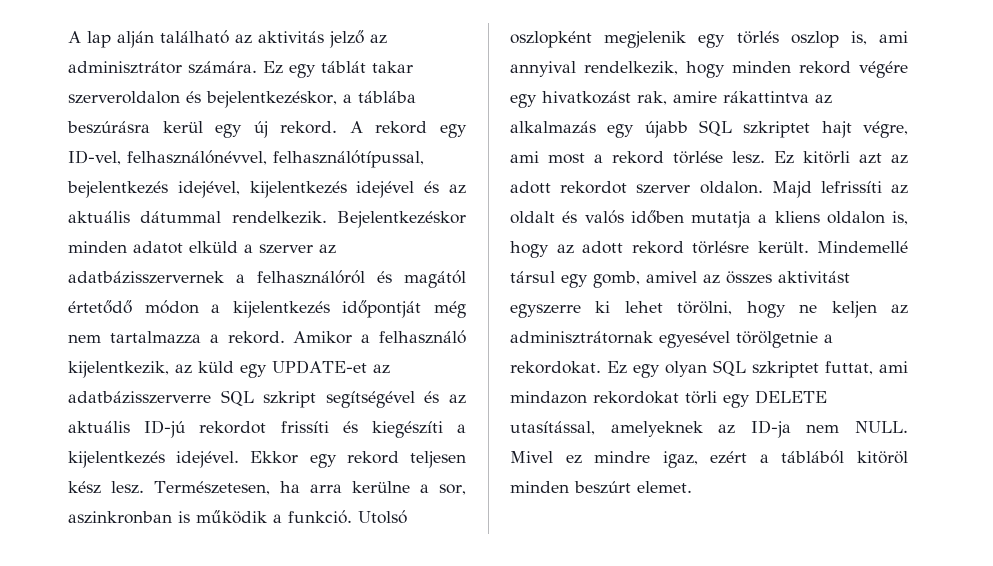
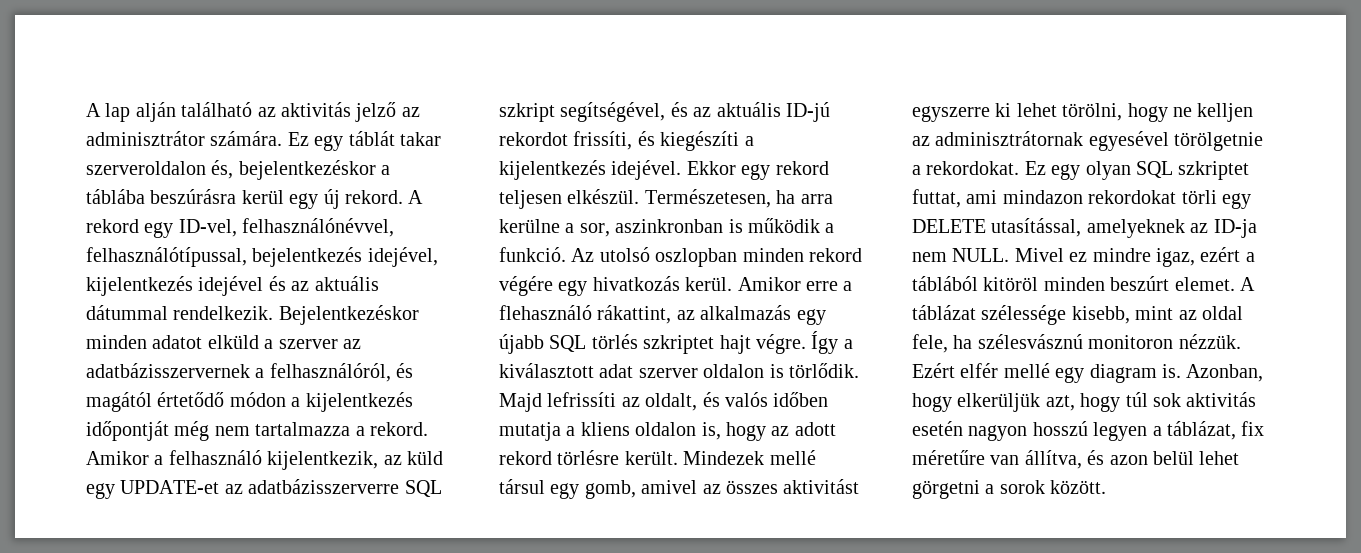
[186,91,337,108] és bejelentkezéskor, -> [211,160,376,180] és, bejelentkezéskor
[257,270,365,284] felhasználóról -> [269,363,391,382] felhasználóról,
[325,391,415,408] segítségével -> [560,102,666,122] segítségével,
[280,421,329,433] frissíti -> [573,131,633,150] frissíti,
[68,481,145,494] kész lesz. -> [567,189,640,204] elkészül.
[358,510,407,524] [510,31,908,48] [510,61,908,78] [510,91,809,108] Utolsó oszlopként megjelenik egy törlés oszlop is, ami annyival rendelkezik, hogy minden rekord végére egy hivatkozást rak, amire rákattintva -> [571,247,862,267] [499,276,853,296] [499,305,672,324] Az utolsó oszlopban minden rekord végére egy hivatkozás kerül. Amikor erre a flehasználó rákattint,
(732, 128) none -> [591,334,638,349] törlés
[863,121,908,138] [510,151,908,164] [510,181,763,194] végre, ami most a rekord törlése lesz. Ez kitörli azt az adott rekordot szerver oldalon. -> [756,331,853,354] [499,363,859,378] végre. Így a kiválasztott adat szerver oldalon is törlődik.
[510,211,555,224] oldalt -> [645,393,698,411] oldalt,
[817,241,908,253] Mindemellé -> [683,450,816,465] Mindezek mellé
[831,301,877,318] keljen -> [1197,103,1254,122] kelljen
(692, 487) none -> [1240,277,1255,291] [912,305,1243,325] [912,334,1241,353] [912,363,1264,383] [912,392,1257,412] [912,421,1265,441] [912,450,1240,469] [912,480,1107,499] A táblázat szélessége kisebb, mint az oldal fele, ha szélesvásznú monitoron nézzük. Ezért elfér mellé egy diagram is. Azonban, hogy elkerüljük azt, hogy túl sok aktivitás esetén nagyon hosszú legyen a táblázat, fix méretűre van állítva, és azon belül lehet görgetni a sorok között.

